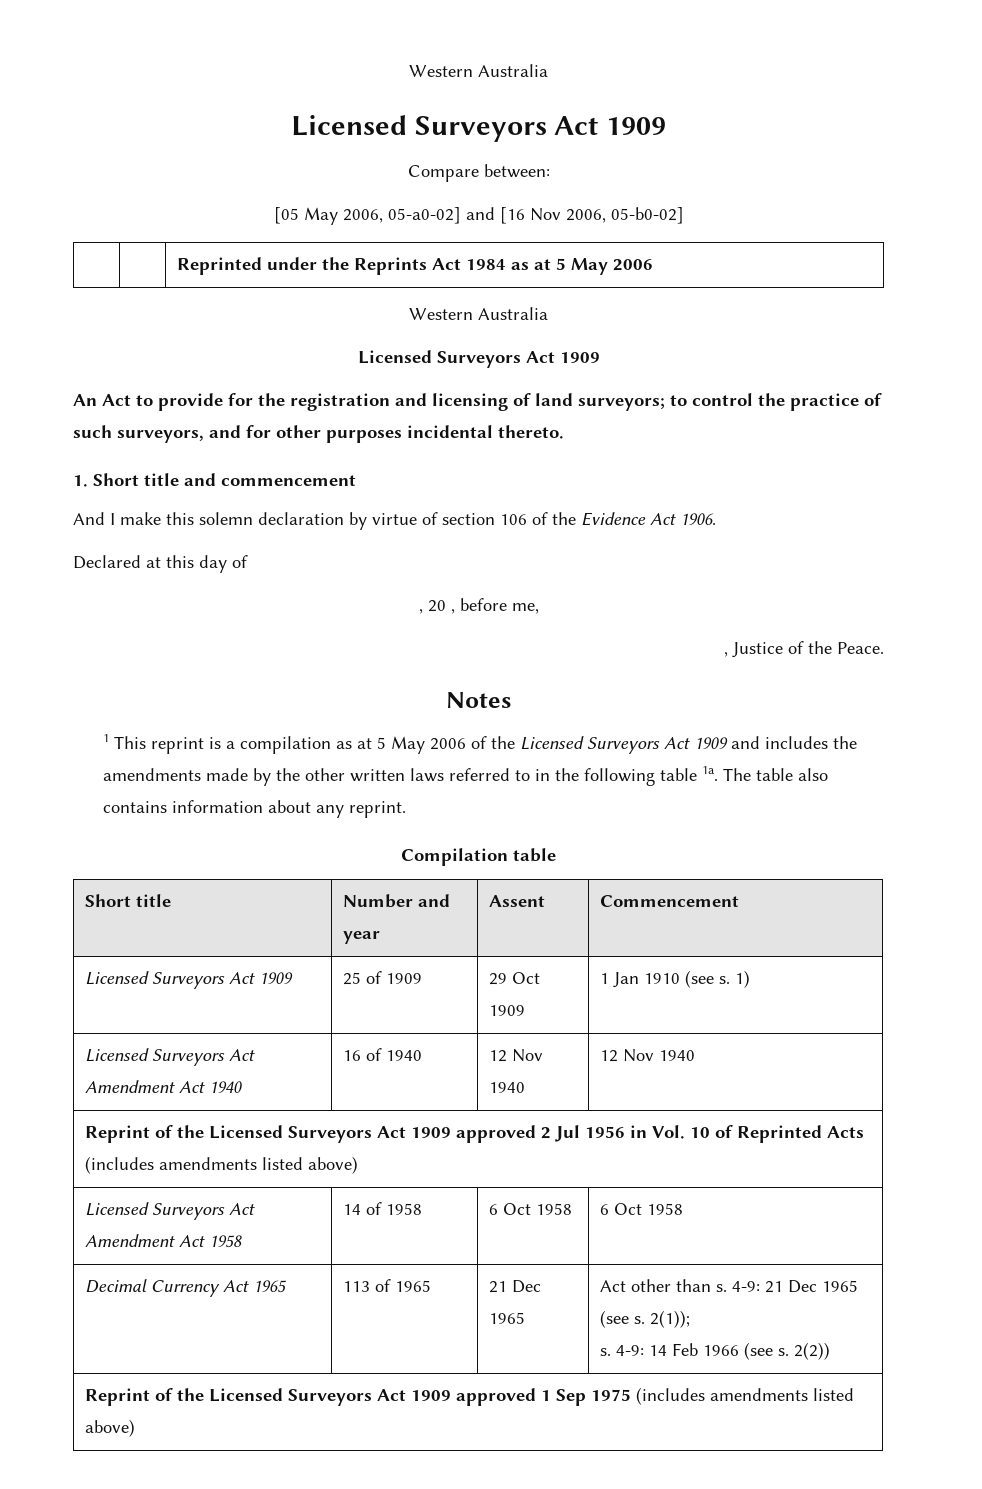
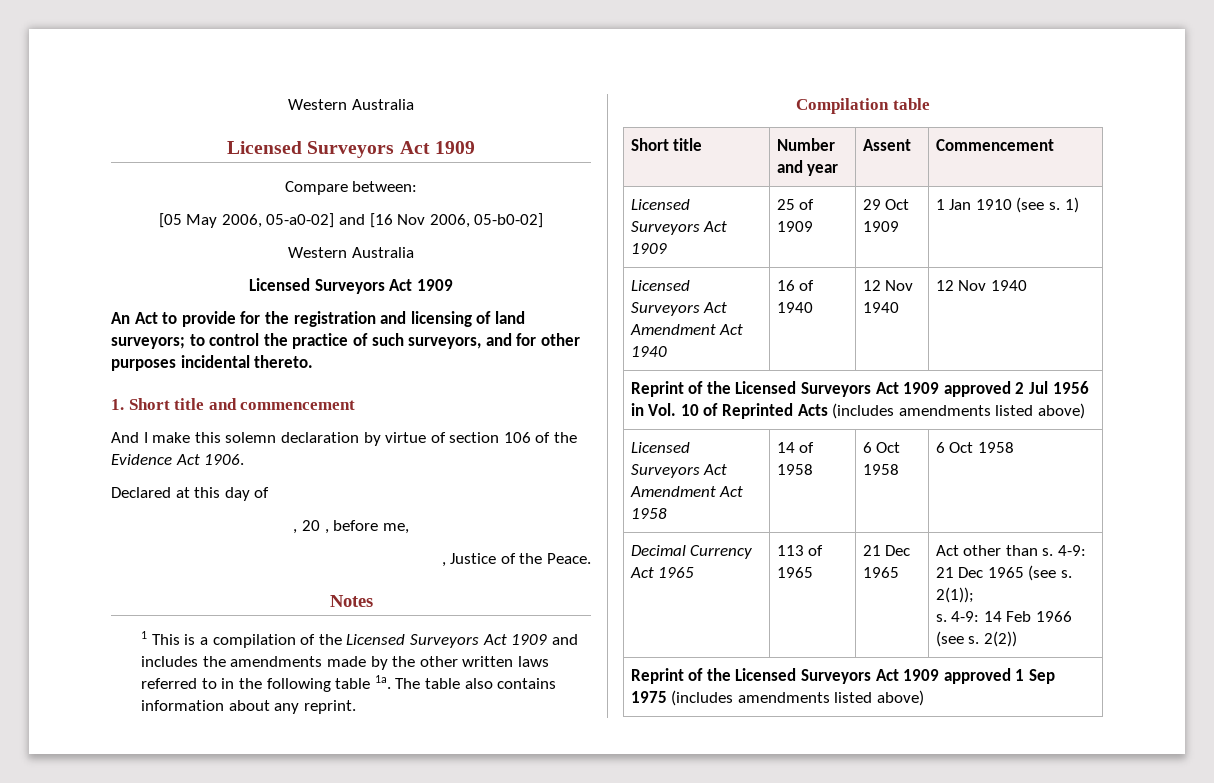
[176,257,653,275] // | | Reprinted under the Reprints Act 1984 as at 5 May 2006 -> (544, 220) none
[150,737,204,754] reprint -> (180, 639) none
[335,736,466,754] as at 5 May 2006 -> (296, 641) none

